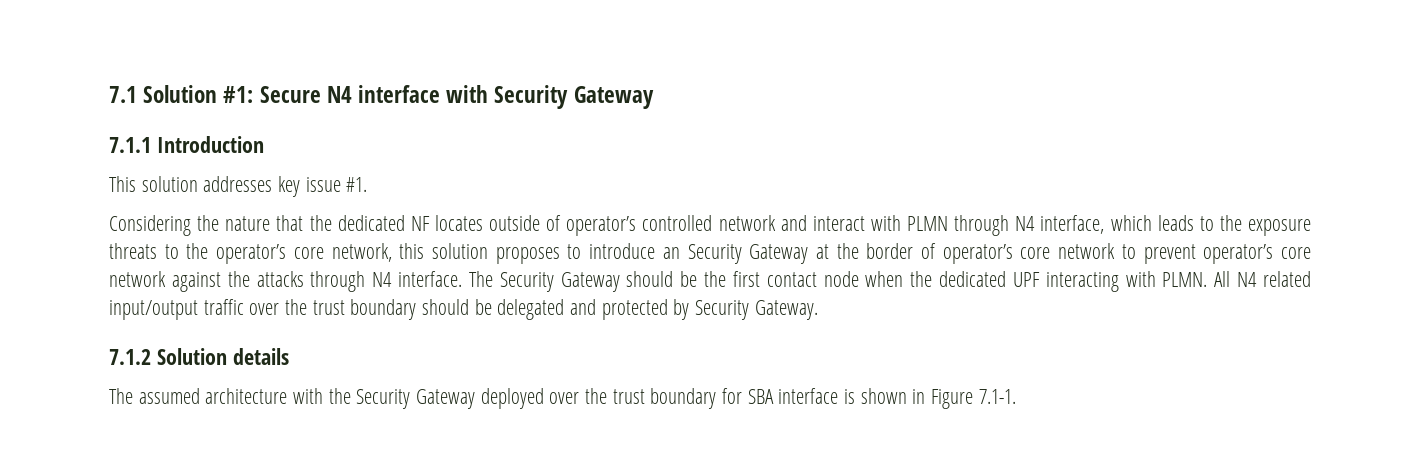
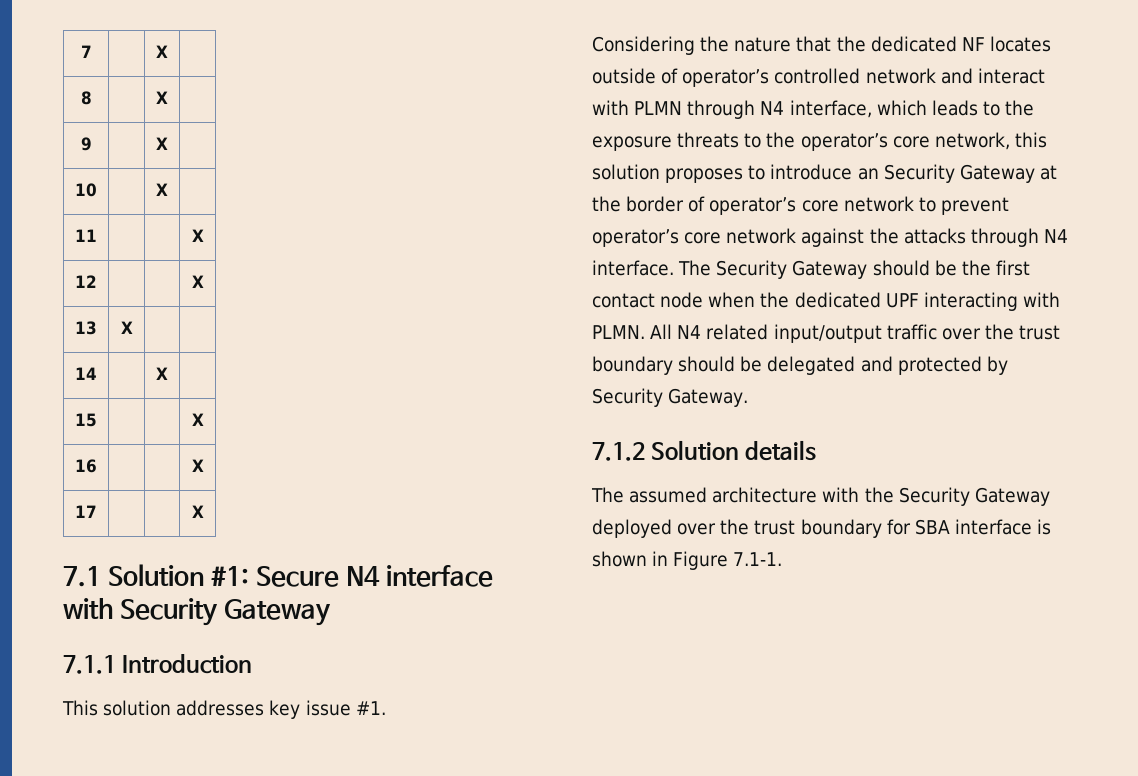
(109, 94) none -> [80,45,92,58] [156,45,168,58] [80,91,92,105] [156,91,168,104] [80,137,92,151] [156,137,168,150] [75,183,97,197] [156,183,168,196] [75,229,97,242] [191,229,204,242] [75,275,97,288] [191,275,204,288] [75,321,97,335] [120,321,133,334] [75,367,97,380] [156,367,168,380] [75,413,97,427] [191,413,204,426] [75,459,97,473] [191,459,204,472] [75,505,97,518] [191,505,204,518] 7 | | X | // 8 | | X | // 9 | | X | // 10 | | X | // 11 | | | X // 12 | | | X // 13 | X | | // 14 | | X | // 15 | | | X // 16 | | | X // 17 | | | X //

